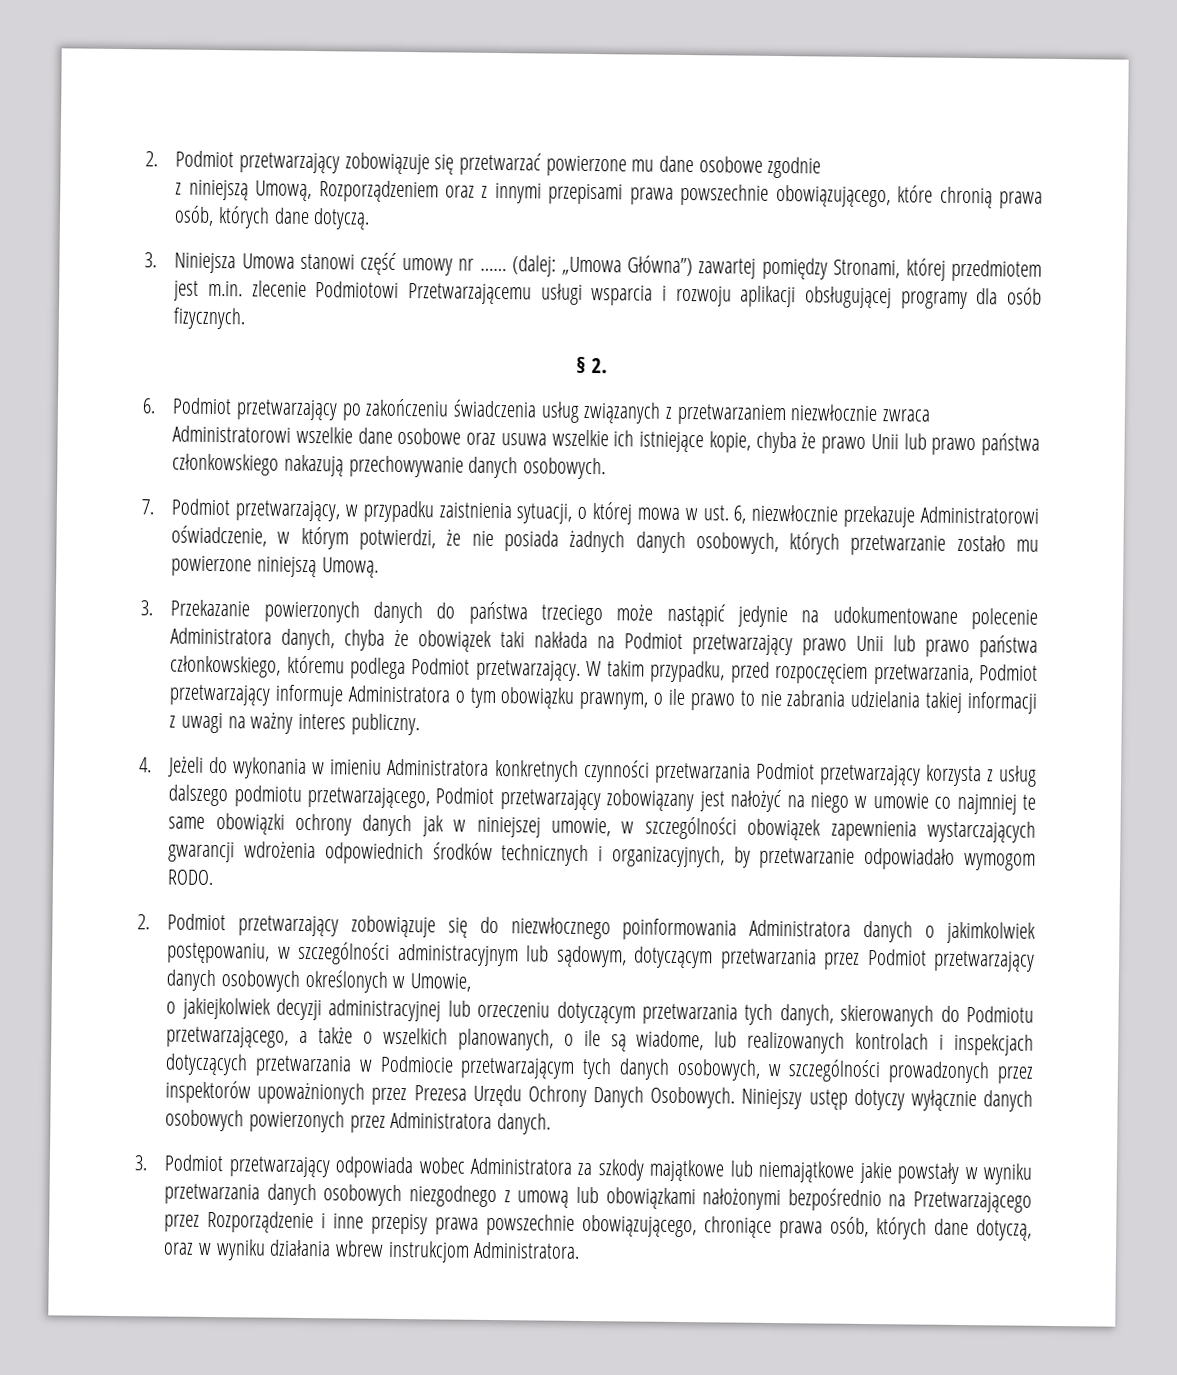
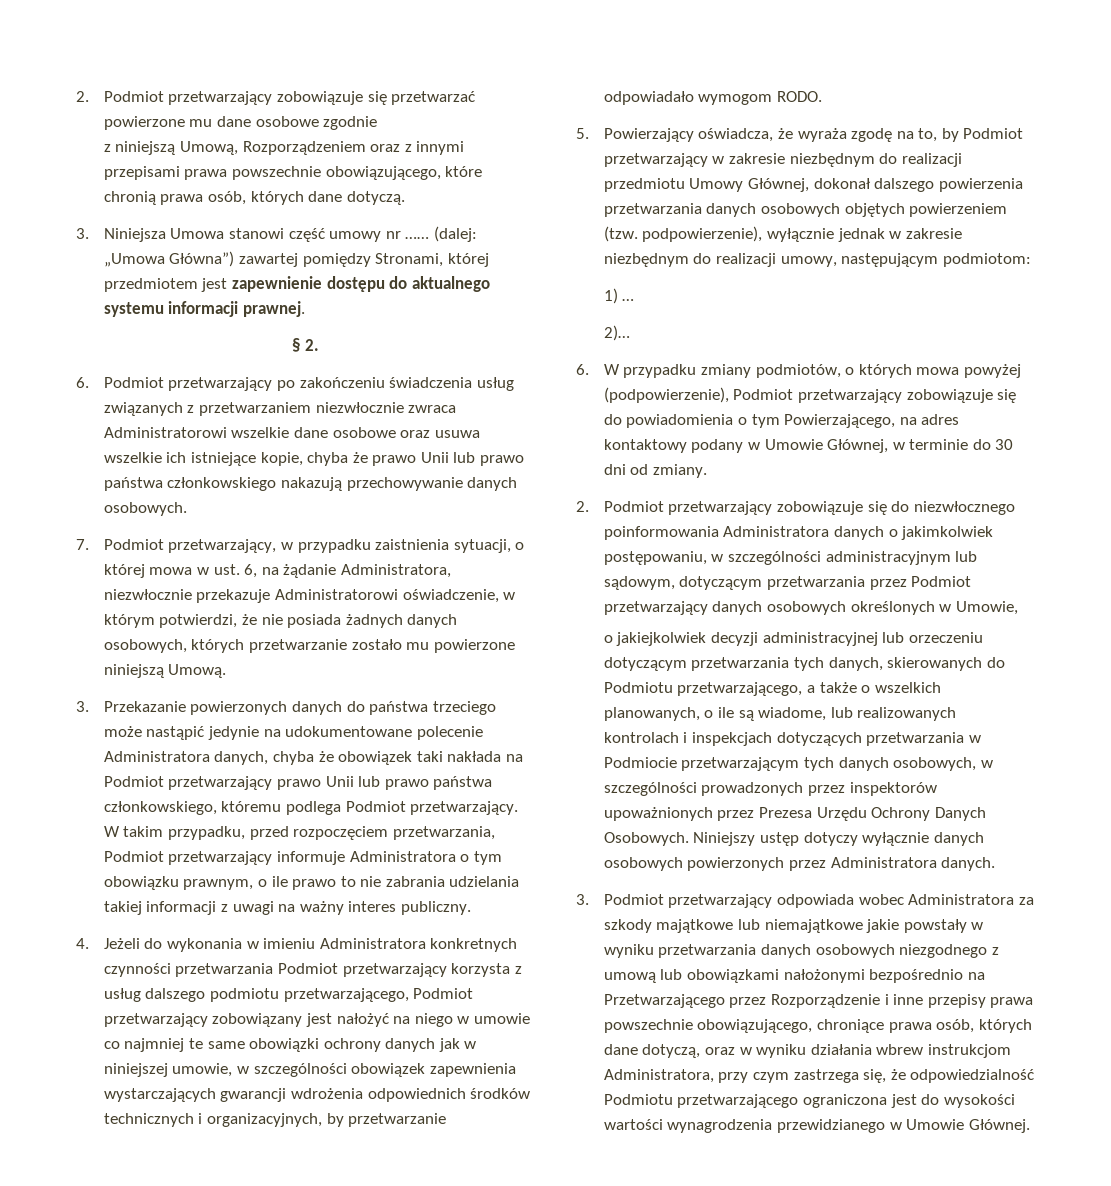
[207,280,1043,310] [173,307,247,330] m.in. zlecenie Podmiotowi Przetwarzającemu usługi wsparcia i rozwoju aplikacji obsługującej programy dla osób fizycznych. -> [231,276,490,292] [103,301,305,317] zapewnienie dostępu do aktualnego systemu informacji prawnej.
(747, 514) none -> [261,564,451,578] na żądanie Administratora,
(215, 877) none -> [576,128,1024,142] [603,153,962,167] [603,178,1023,192] [603,203,1008,217] [603,226,962,242] [603,253,1031,267] [603,288,635,304] [603,325,630,341] [576,364,1021,378] [603,387,1017,403] [603,414,960,428] [603,439,1014,453] [603,464,707,478] // 5. Powierzający oświadcza, że wyraża zgodę na to, by Podmiot przetwarzający w zakresie niezbędnym do realizacji przedmiotu Umowy Głównej, dokonał dalszego powierzenia przetwarzania danych osobowych objętych powierzeniem (tzw. podpowierzenie), wyłącznie jednak w zakresie niezbędnym do realizacji umowy, następującym podmiotom: // 1) … // 2)… // 6. W przypadku zmiany podmiotów, o których mowa powyżej (podpowierzenie), Podmiot przetwarzający zobowiązuje się do powiadomienia o tym Powierzającego, na adres kontaktowy podany w Umowie Głównej, w terminie do 30 dni od zmiany.
[473,1241,581,1259] Administratora. -> [603,1069,1035,1083] [603,1094,1015,1108] [603,1119,1030,1133] Administratora, przy czym zastrzega się, że odpowiedzialność Podmiotu przetwarzającego ograniczona jest do wysokości wartości wynagrodzenia przewidzianego w Umowie Głównej.

